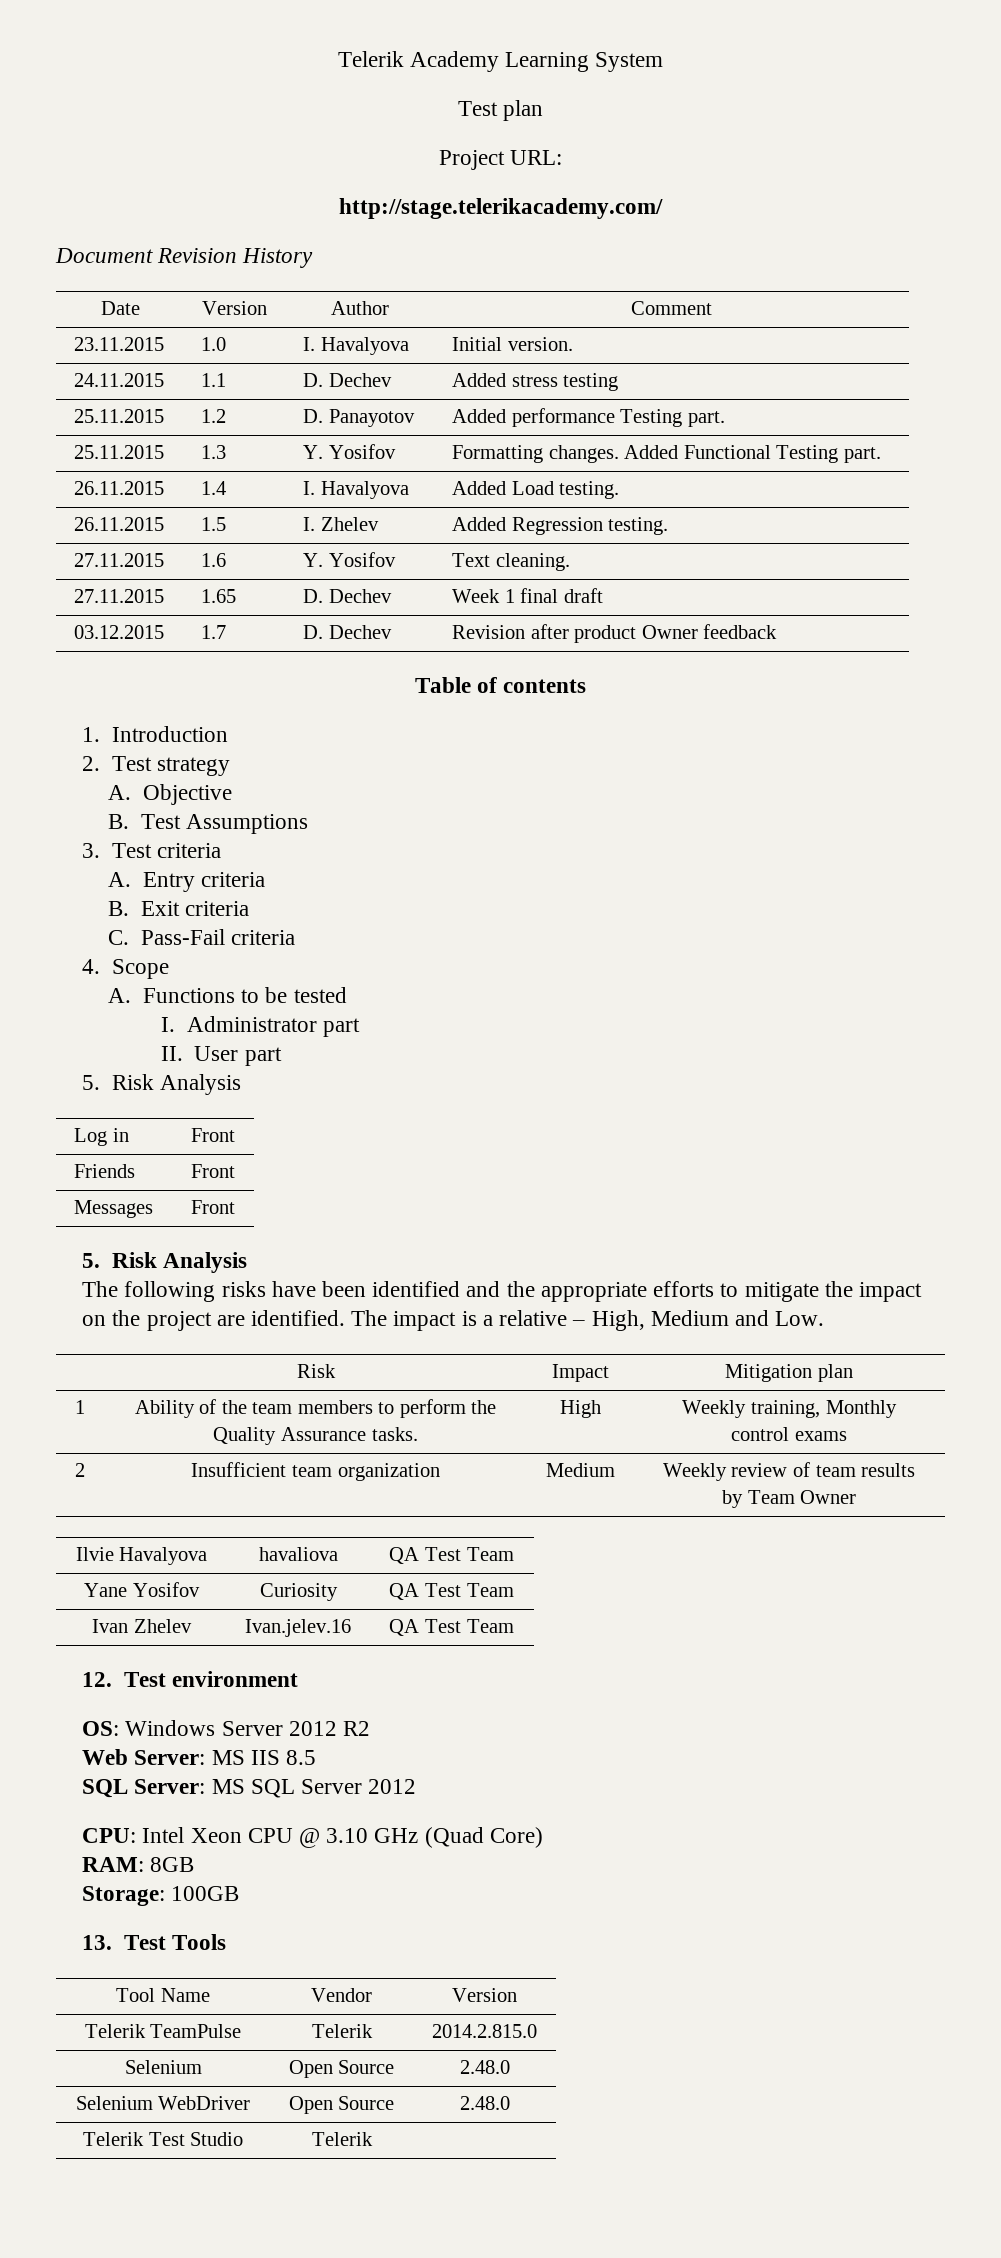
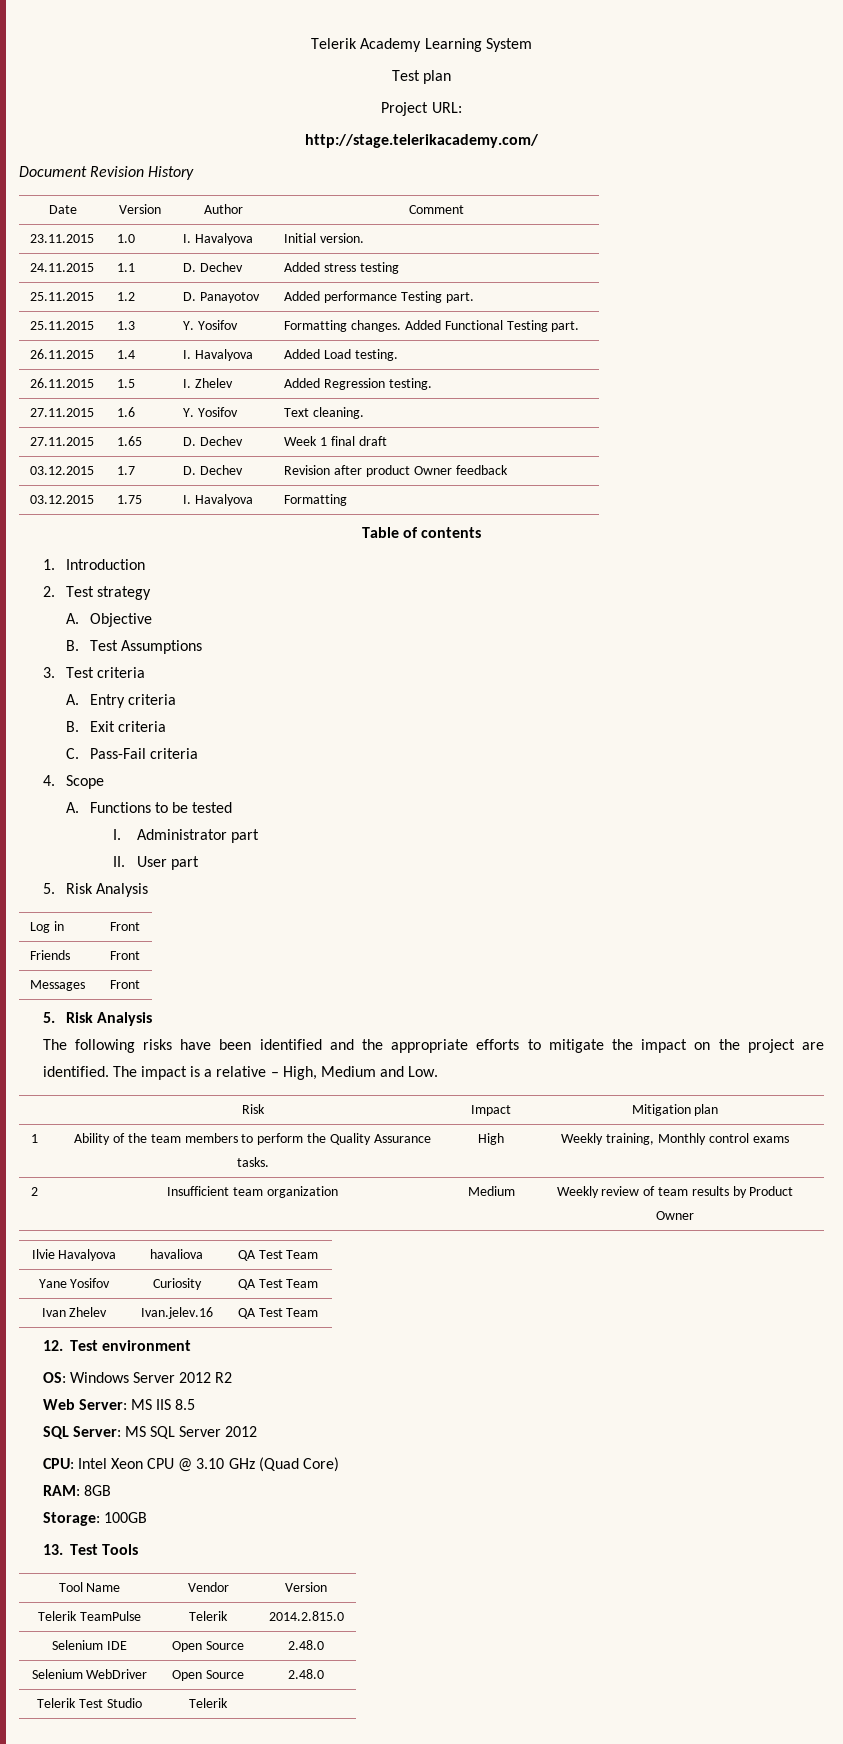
(778, 631) none -> [30,495,95,504] [117,495,143,504] [183,494,254,506] [284,494,348,506] // 03.12.2015 | 1.75 | I. Havalyova | Formatting
[747,1490,795,1504] Team -> [749,1186,794,1196] Product
(202, 2067) none -> [106,1641,127,1650] IDE

